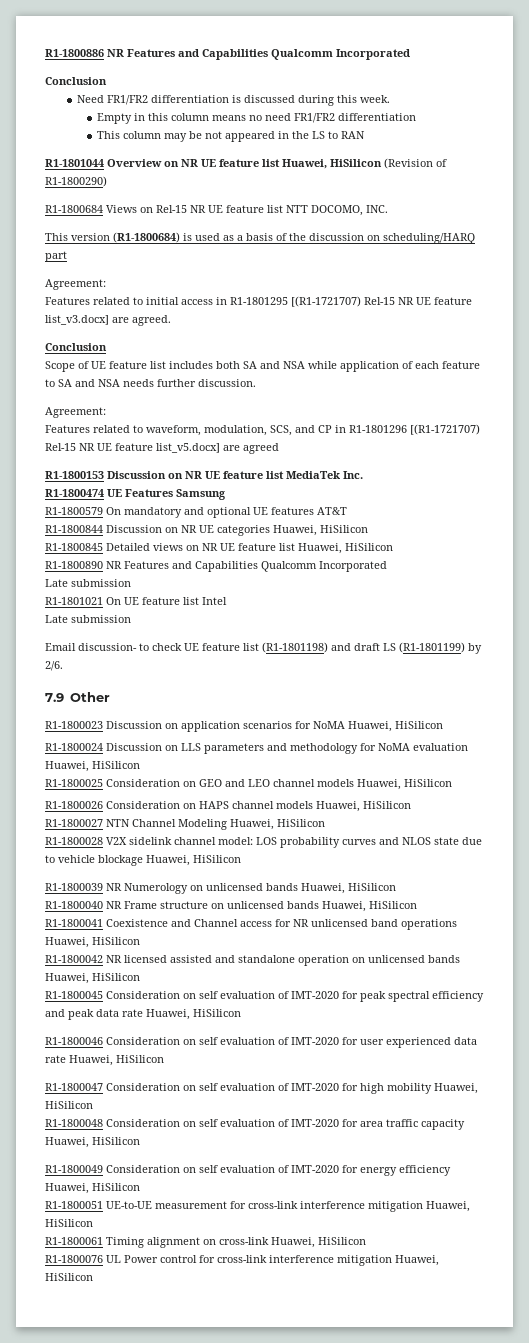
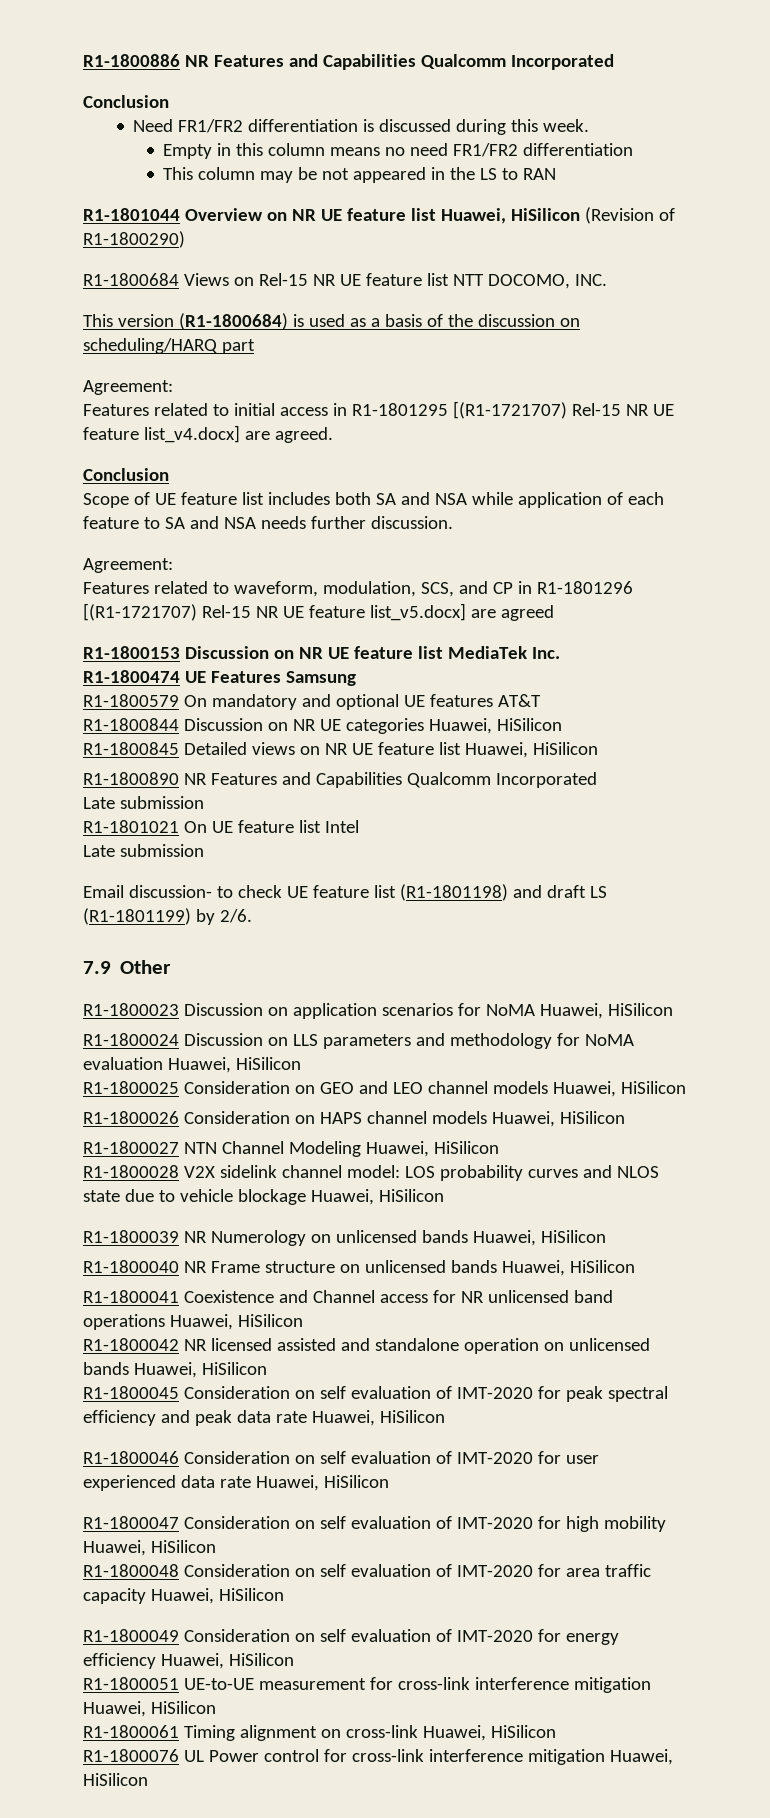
[45,315,109,325] list_v3.docx] -> [143,425,240,443] list_v4.docx]

